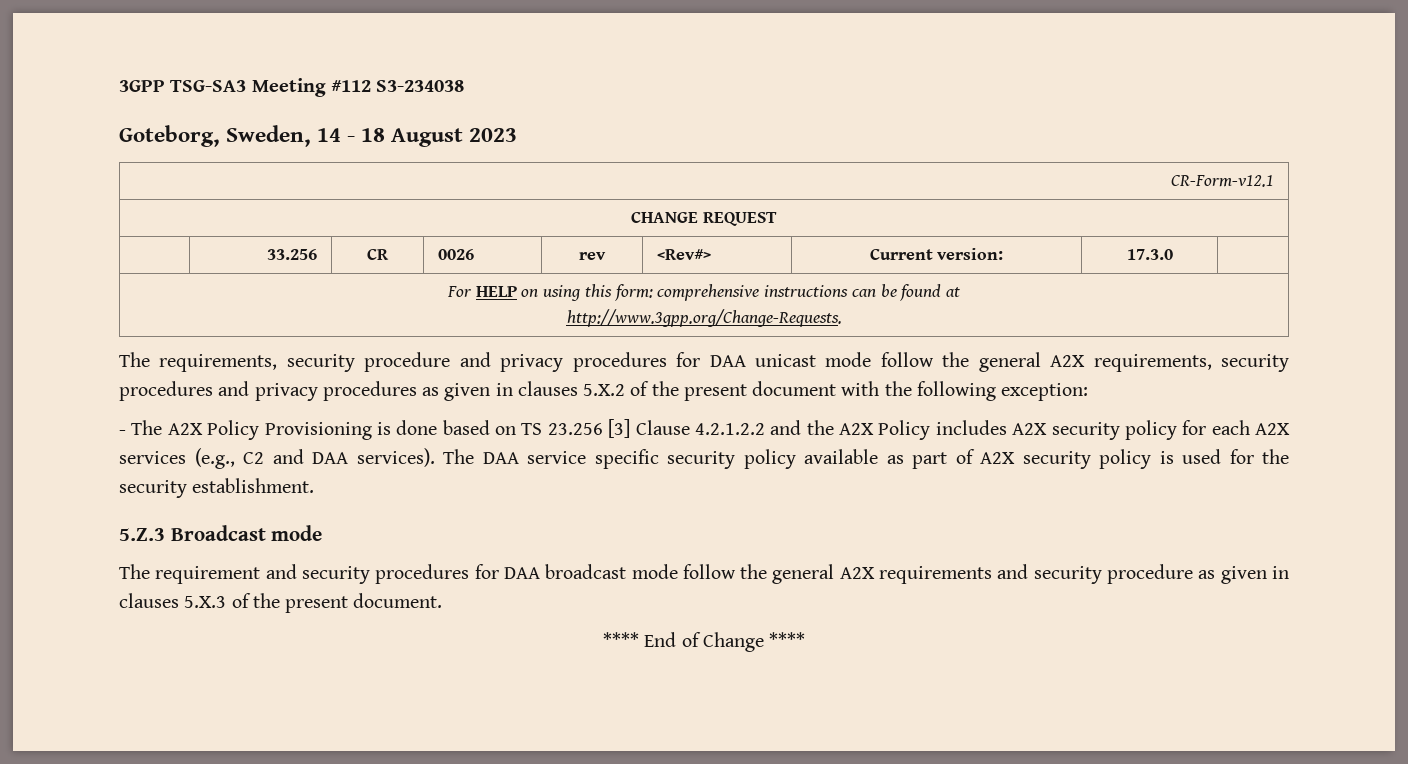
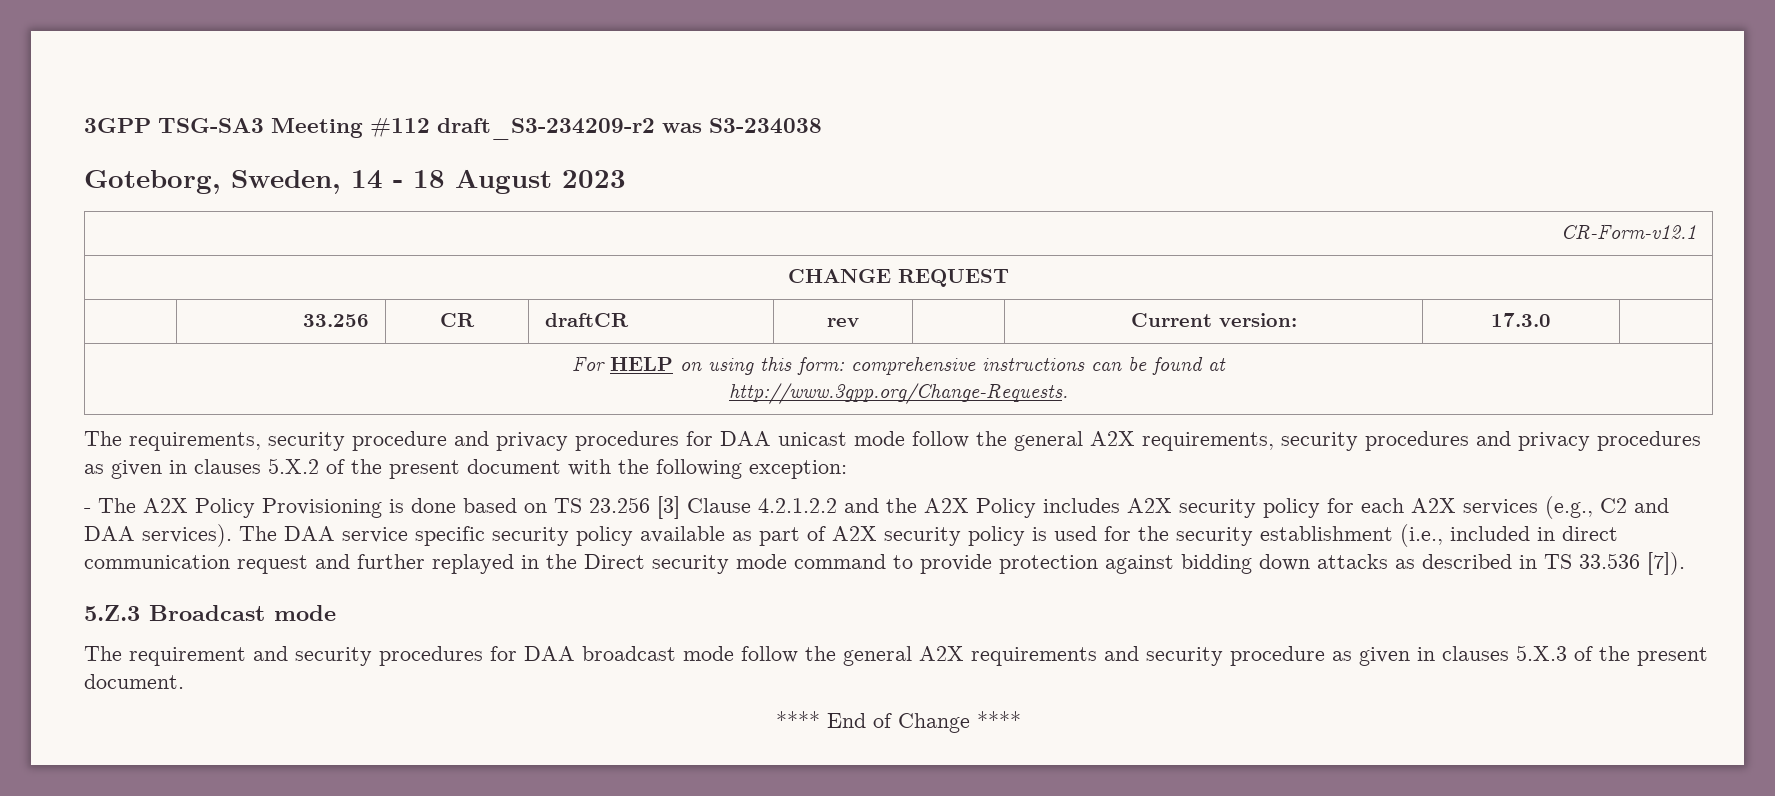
(371, 86) none -> [437,118,702,140] draft_S3-234209-r2 was
[438,249,475,260] 0026 -> [544,313,629,327] draftCR
[657,249,712,260] <Rev#> -> (859, 322) none
[192,478,315,493] establishment. -> [1260,524,1618,547] [84,552,1685,575] establishment (i.e., included in direct communication request and further replayed in the Direct security mode command to provide protection against bidding down attacks as described in TS 33.536 [7]).

